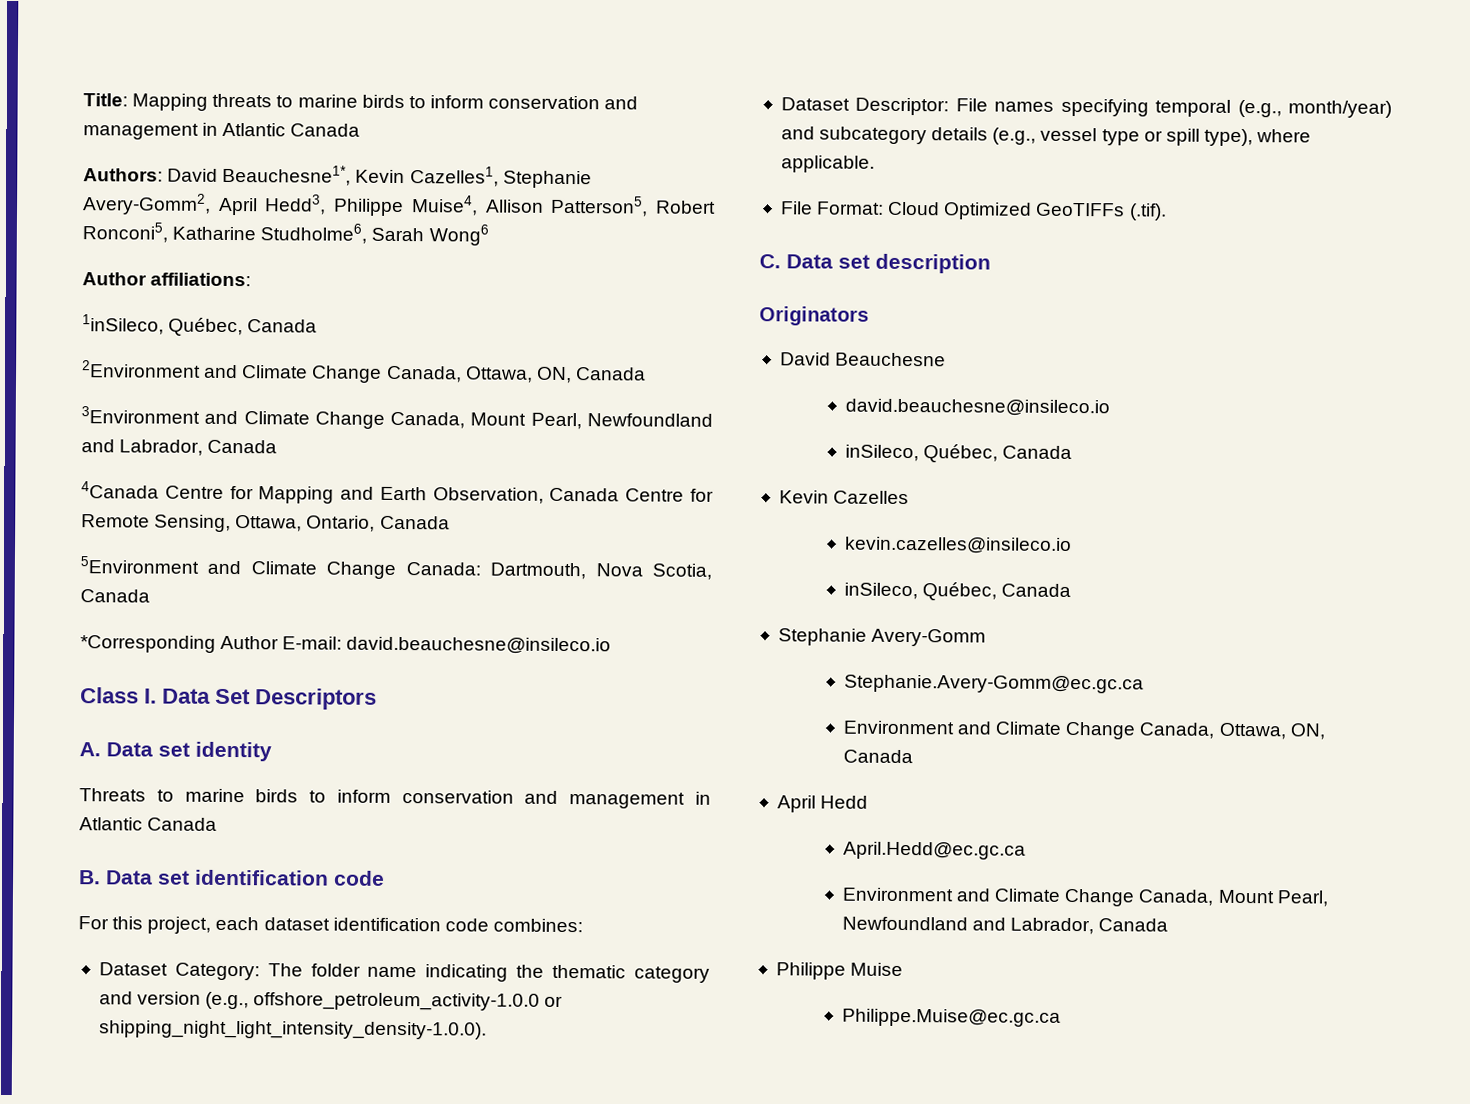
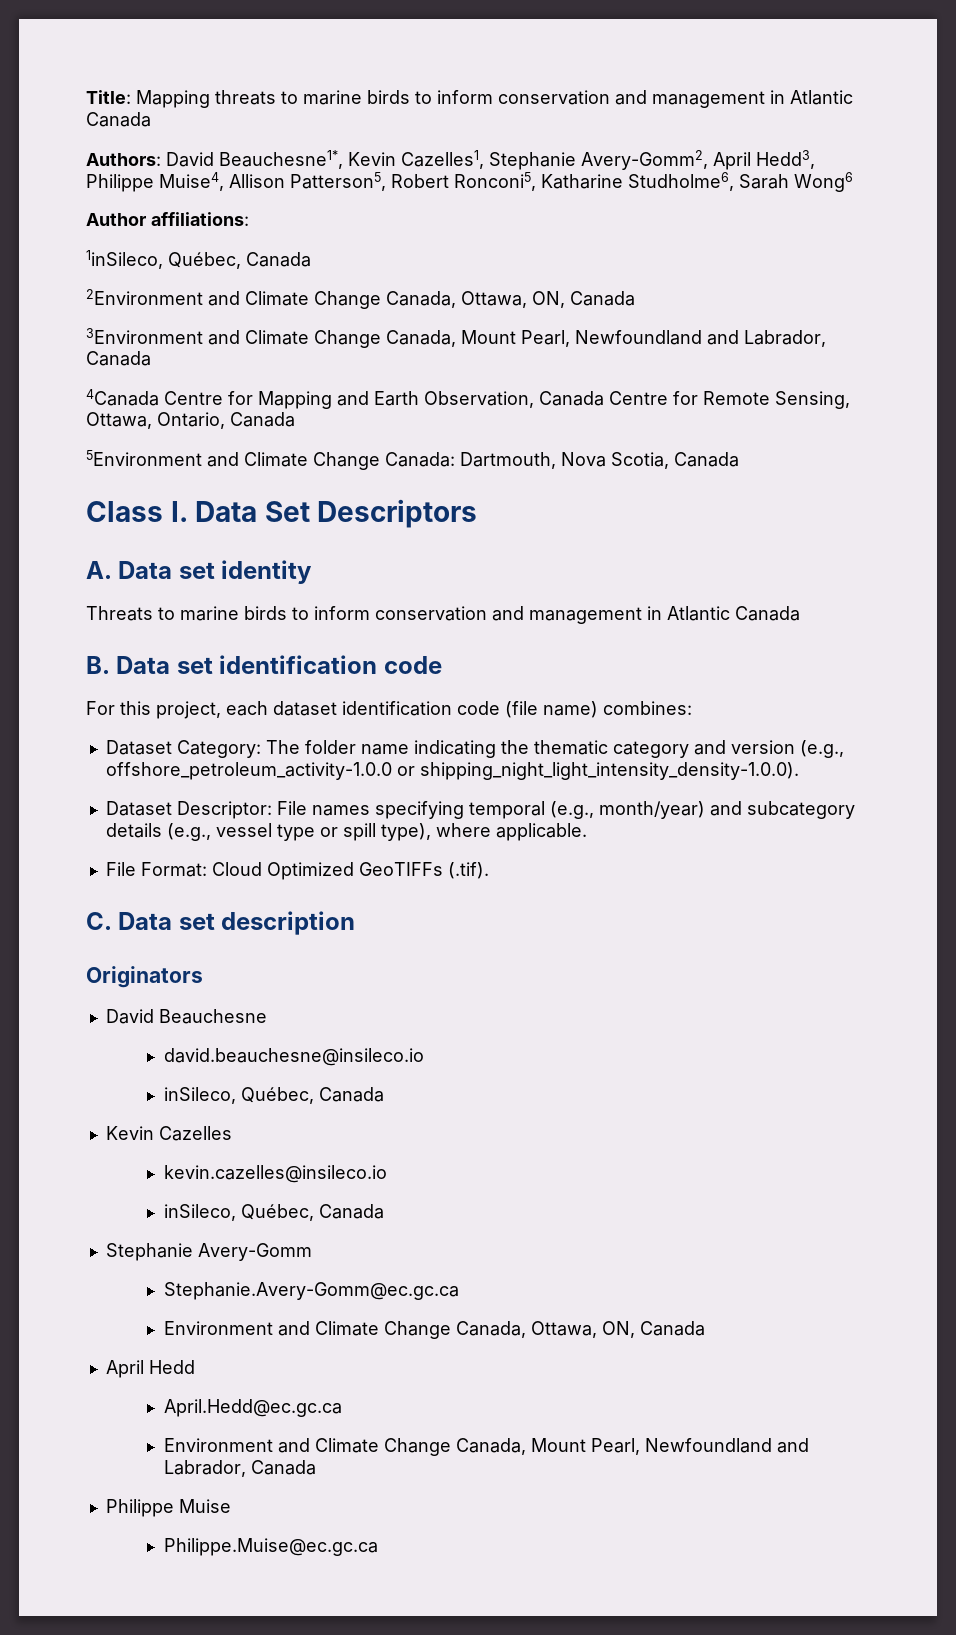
[80,635,612,655] // *Corresponding Author E-mail: david.beauchesne@insileco.io -> (739, 459) none
(489, 925) none -> [505,701,598,718] (file name)

